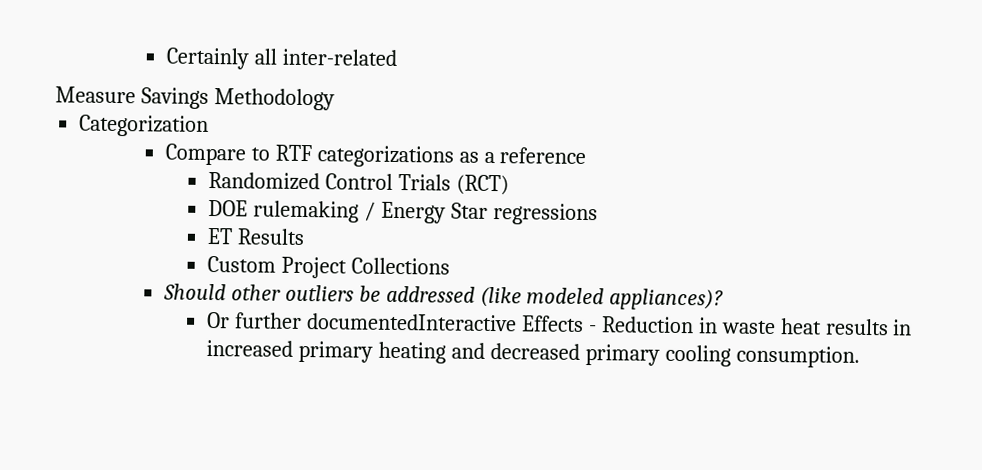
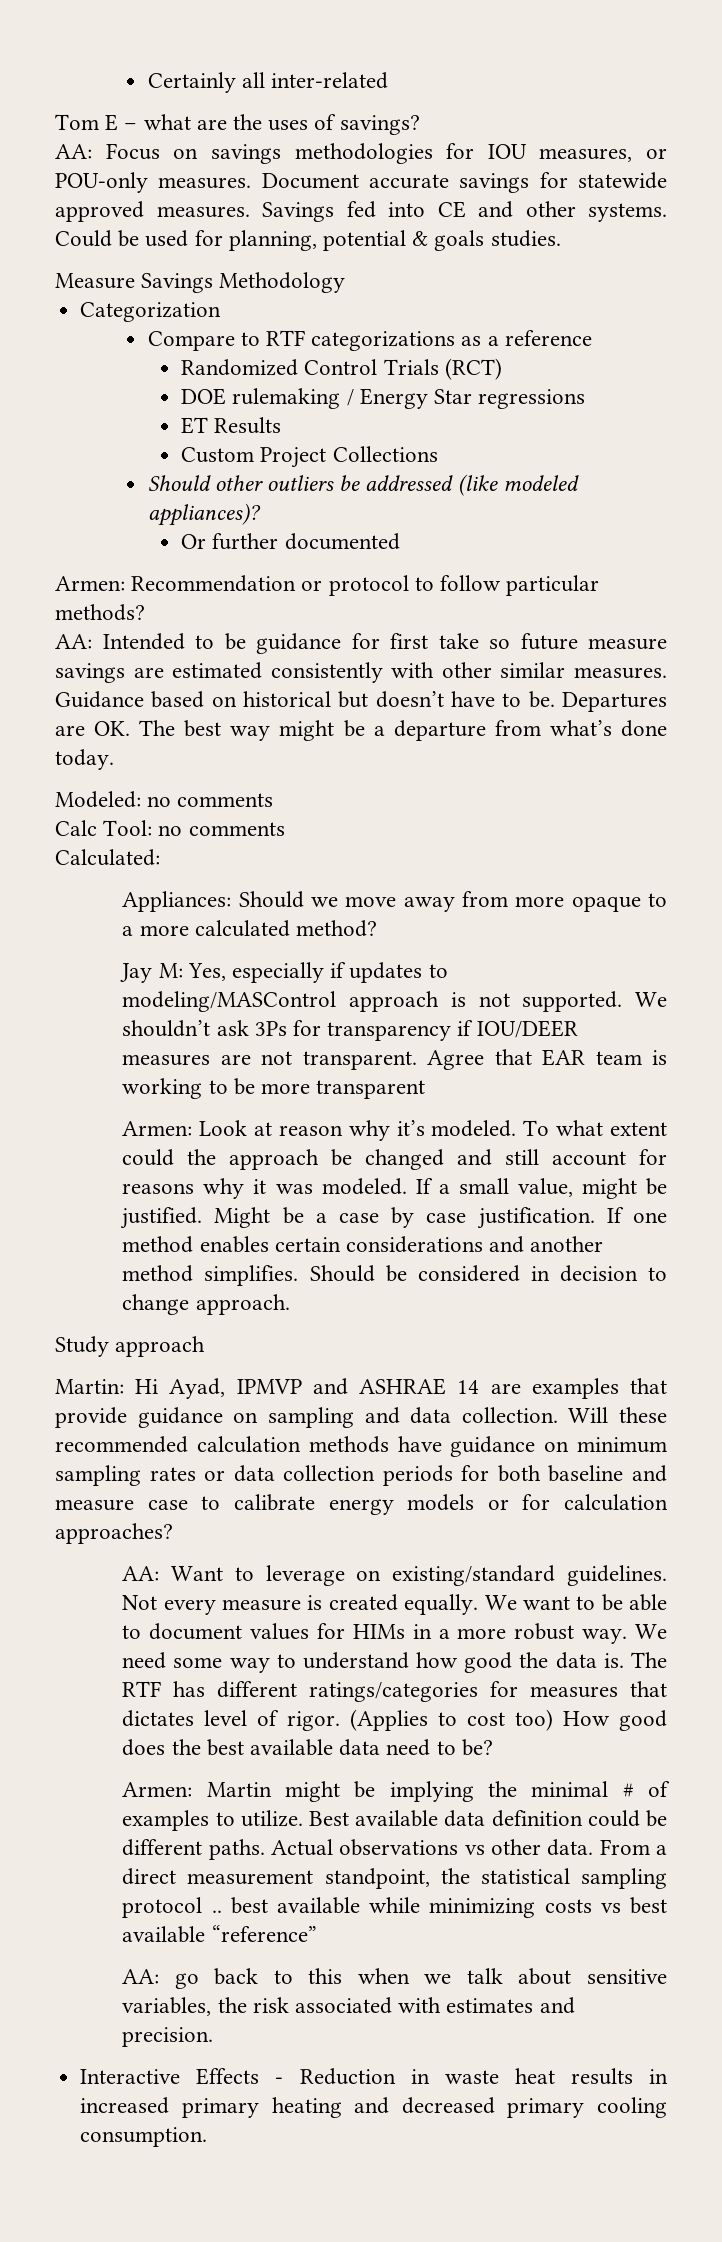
(397, 57) none -> [55,114,420,135] [55,143,667,164] [55,172,667,193] [55,201,667,222] [55,230,561,251] // Tom E – what are the uses of savings? // AA: Focus on savings methodologies for IOU measures, or POU-only measures. Document accurate savings for statewide approved measures. Savings fed into CE and other systems. Could be used for planning, potential & goals studies.
[305,313,517,332] documentedInteractive -> [284,533,400,550] [55,575,600,596] [55,604,145,621] [55,633,667,654] [55,662,667,683] [55,691,667,712] [55,720,667,741] [55,749,114,770] [55,791,274,808] [55,820,285,836] [55,849,160,866] [122,891,667,912] [122,920,377,937] [120,962,448,983] [122,991,667,1012] [122,1020,578,1041] [122,1049,668,1070] [122,1078,426,1099] [122,1120,667,1141] [122,1149,668,1170] [122,1178,667,1199] [120,1207,668,1229] [122,1236,604,1253] [122,1265,667,1286] [122,1294,290,1315] [55,1336,206,1357] [55,1378,667,1399] [55,1407,667,1428] [55,1436,667,1457] [55,1465,667,1486] [55,1494,668,1515] [55,1523,173,1544] [122,1565,667,1586] [122,1594,667,1615] [122,1623,667,1644] [122,1652,667,1673] [122,1681,667,1702] [122,1709,667,1731] [122,1739,493,1756] [122,1781,671,1802] [122,1810,667,1831] [122,1839,667,1860] [122,1868,667,1889] [122,1897,667,1918] [122,1925,317,1943] [122,1968,667,1989] [122,1997,575,2016] [122,2027,214,2047] [80,2069,181,2084] documented // Armen: Recommendation or protocol to follow particular methods? // AA: Intended to be guidance for first take so future measure savings are estimated consistently with other similar measures. Guidance based on historical but doesn’t have to be. Departures are OK. The best way might be a departure from what’s done today. // Modeled: no comments // Calc Tool: no comments // Calculated: // Appliances: Should we move away from more opaque to a more calculated method? // Jay M: Yes, especially if updates to modeling/MASControl approach is not supported. We shouldn’t ask 3Ps for transparency if IOU/DEER measures are not transparent. Agree that EAR team is working to be more transparent // Armen: Look at reason why it’s modeled. To what extent could the approach be changed and still account for reasons why it was modeled. If a small value, might be justified. Might be a case by case justification. If one method enables certain considerations and another method simplifies. Should be considered in decision to change approach. // Study approach // Martin: Hi Ayad, IPMVP and ASHRAE 14 are examples that provide guidance on sampling and data collection. Will these recommended calculation methods have guidance on minimum sampling rates or data collection periods for both baseline and measure case to calibrate energy models or for calculation approaches? // AA: Want to leverage on existing/standard guidelines. Not every measure is created equally. We want to be able to document values for HIMs in a more robust way. We need some way to understand how good the data is. The RTF has different ratings/categories for measures that dictates level of rigor. (Applies to cost too) How good does the best available data need to be? // Armen: Martin might be implying the minimal # of examples to utilize. Best available data definition could be different paths. Actual observations vs other data. From a direct measurement standpoint, the statistical sampling protocol .. best available while minimizing costs vs best available “reference” // AA: go back to this when we talk about sensitive variables, the risk associated with estimates and precision. // Interactive

